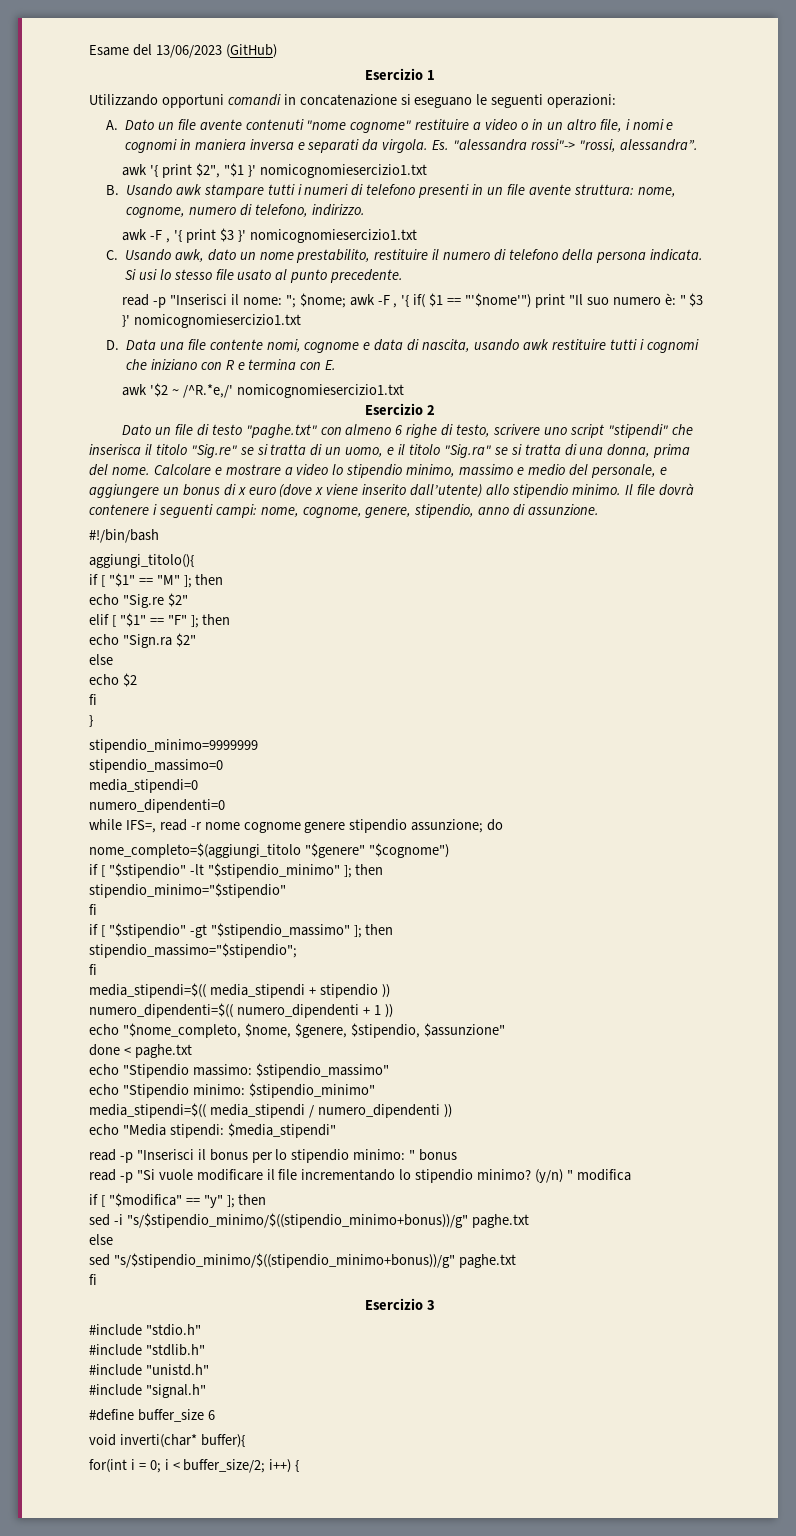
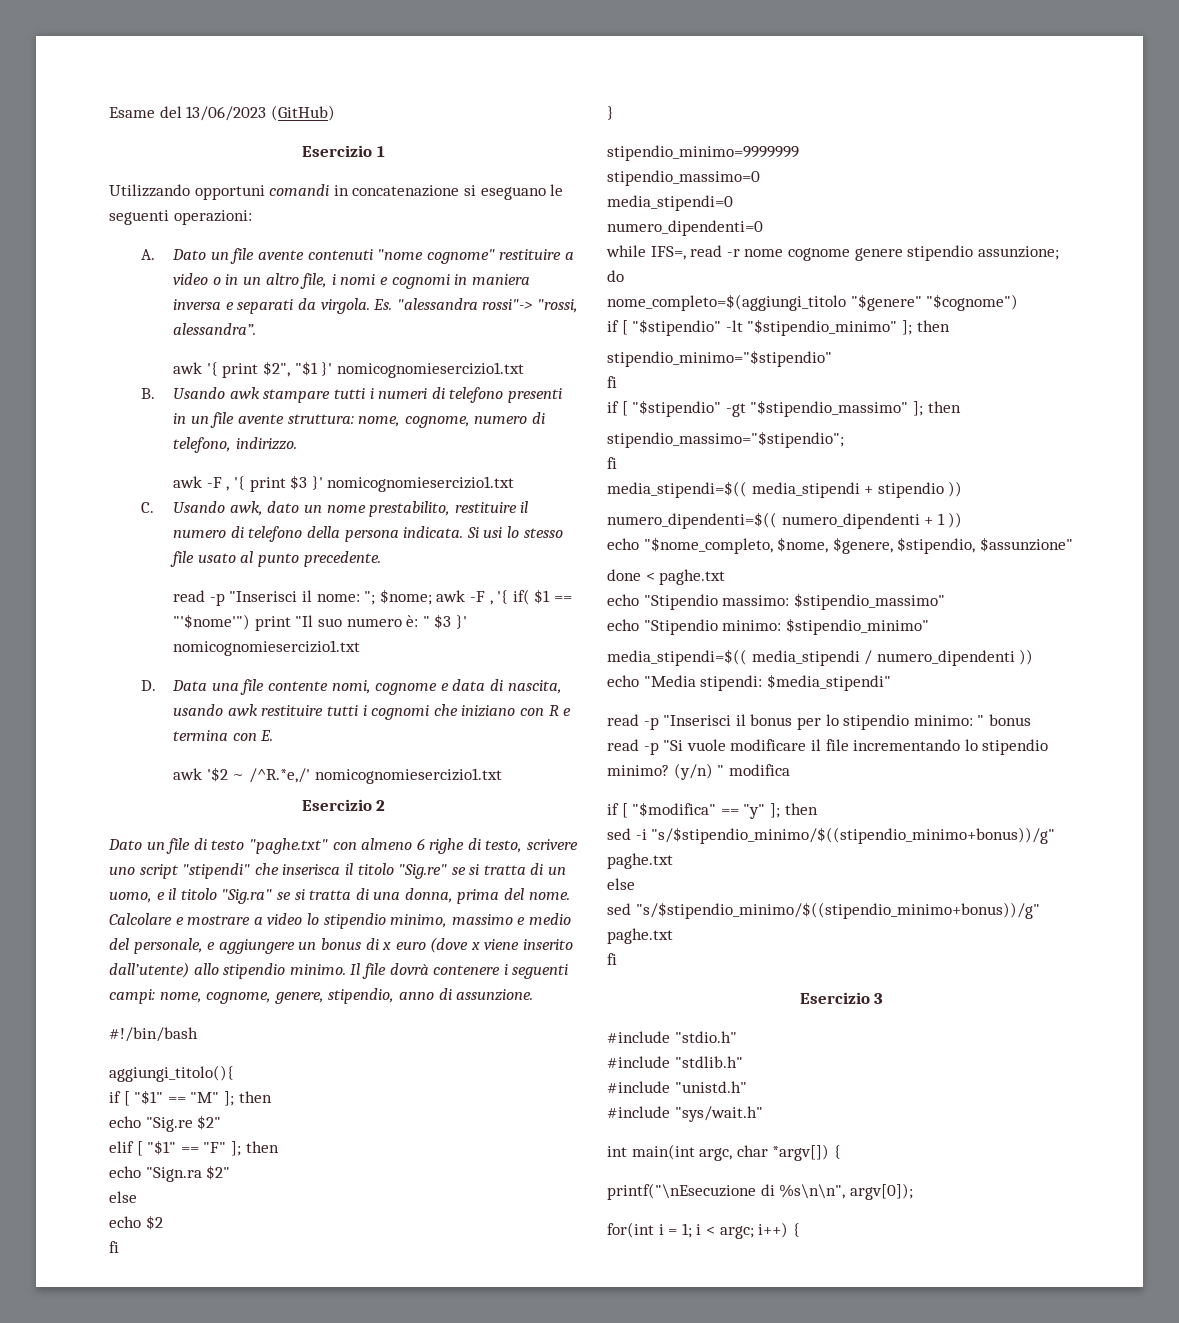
[145,1384,206,1398] [89,1409,215,1422] [89,1434,245,1448] "signal.h" // #define buffer_size 6 // void inverti(char* buffer){ -> [674,1106,763,1122] [607,1144,841,1161] [607,1183,913,1200] "sys/wait.h" // int main(int argc, char *argv[]) { // printf("\nEsecuzione di %s\n\n", argv[0]);
[149,1460,161,1473] 0; -> [681,1223,692,1238] 1;
[183,1459,266,1473] buffer_size/2; -> [719,1226,754,1239] argc;

